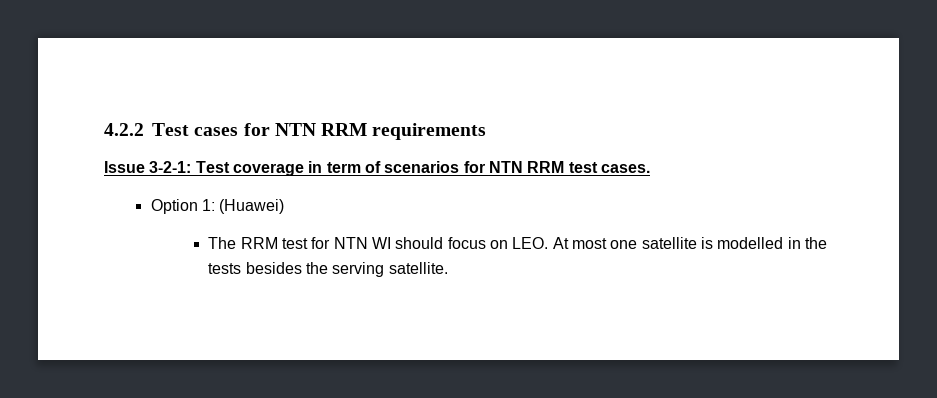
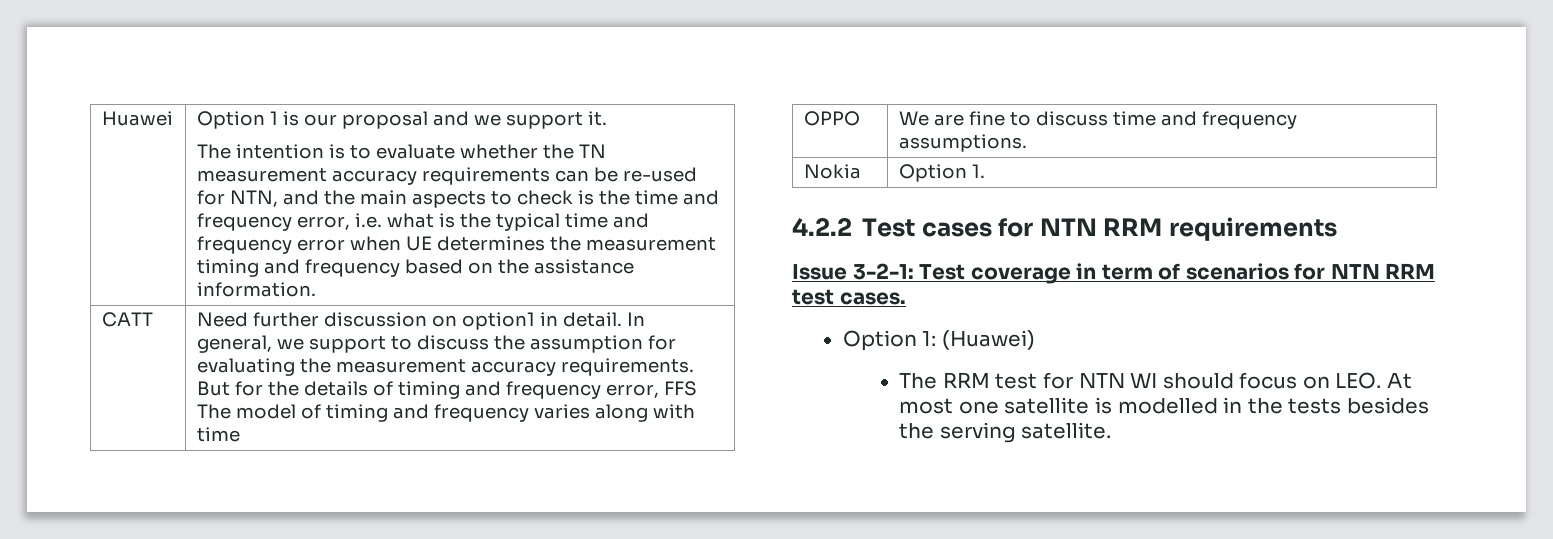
(104, 129) none -> [101,111,173,126] [196,111,607,129] [196,144,606,159] [196,167,697,185] [196,190,719,208] [196,213,649,231] [196,236,716,254] [196,259,634,277] [196,282,316,297] [101,312,153,327] [196,312,645,330] [196,335,676,353] [196,358,694,376] [196,381,697,399] [196,404,695,422] [196,427,240,442] [803,111,860,126] [898,111,1297,129] [898,134,1027,152] [803,164,861,179] [898,164,985,182] Huawei | Option 1 is our proposal and we support it. // The intention is to evaluate whether the TN measurement accuracy requirements can be re-used for NTN, and the main aspects to check is the time and frequency error, i.e. what is the typical time and frequency error when UE determines the measurement timing and frequency based on the assistance information. // CATT | Need further discussion on option1 in detail. In general, we support to discuss the assumption for evaluating the measurement accuracy requirements. But for the details of timing and frequency error, FFS The model of timing and frequency varies along with time // OPPO | We are fine to discuss time and frequency assumptions. // Nokia | Option 1. //

